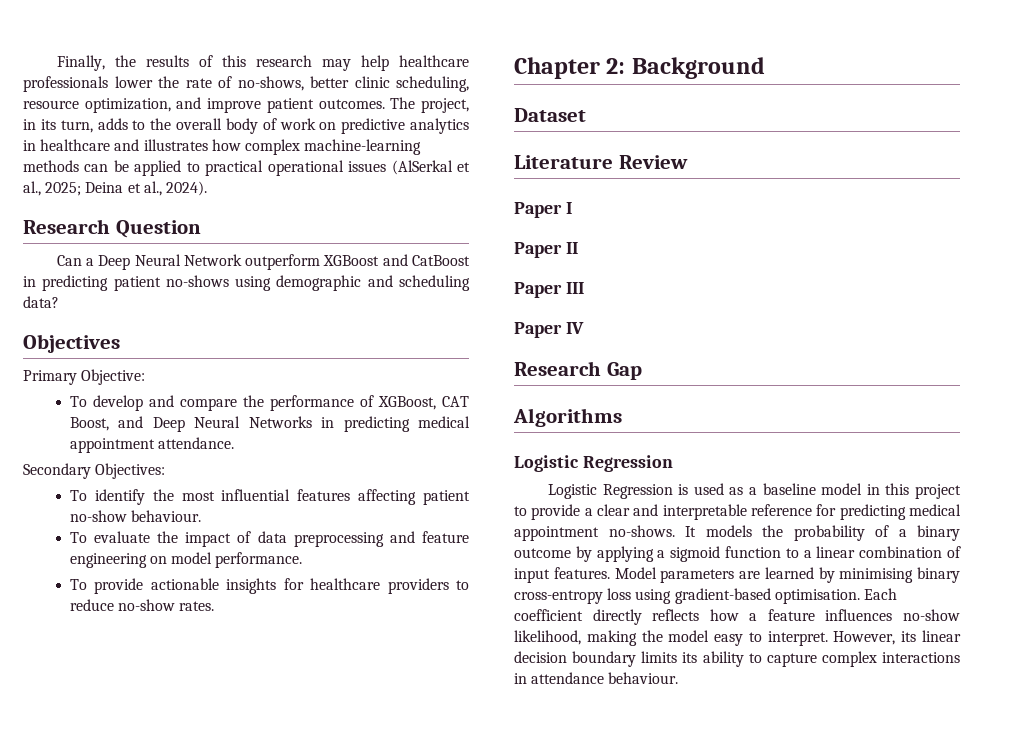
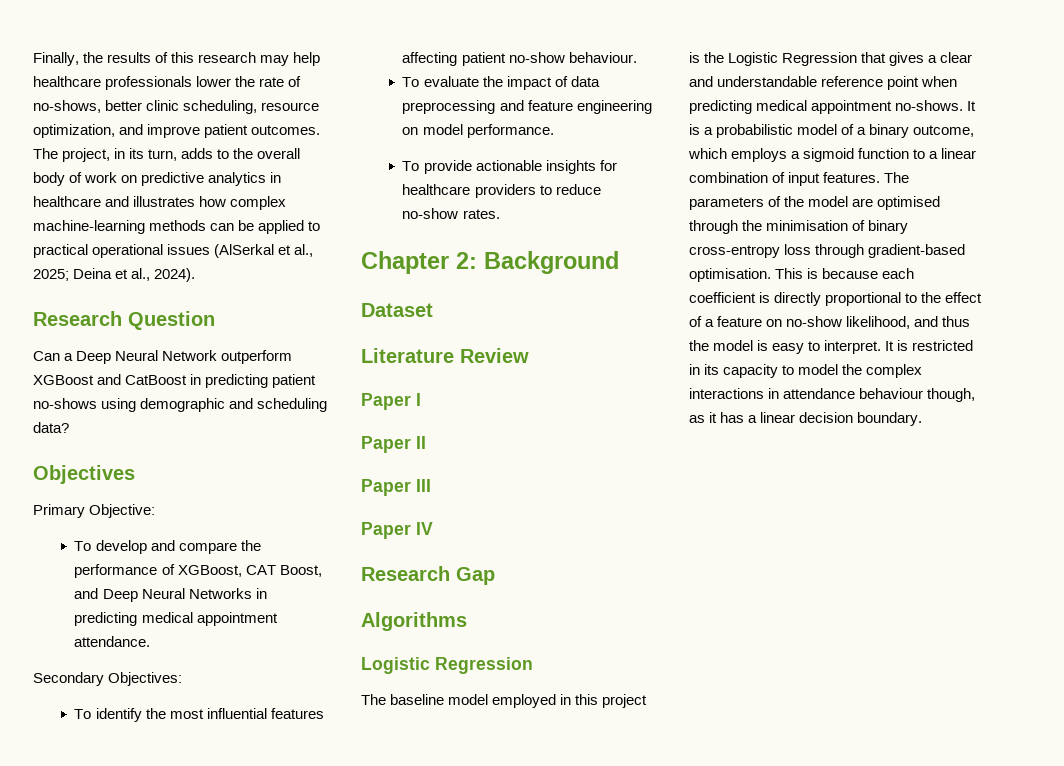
[547,483,757,499] Logistic Regression is used as a -> [361,694,386,705] The
(863, 489) none -> [492,694,557,708] employed
[514,504,837,520] to provide a clear and interpretable reference for -> [689,52,973,66] [689,76,958,90] is the Logistic Regression that gives a clear and understandable reference point when
[705,525,960,541] [514,546,654,562] models the probability of a binary outcome by applying -> [689,124,975,138] [688,148,788,162] is a probabilistic model of a binary outcome, which employs
[614,567,914,583] Model parameters are learned by minimising -> [884,172,910,183] [689,196,941,210] [689,220,866,234] The parameters of the model are optimised through the minimisation of
[635,589,672,604] using -> [815,244,865,258] through
[863,588,897,600] [514,609,739,625] Each coefficient directly reflects how -> [775,268,915,279] [689,292,983,306] [689,316,702,327] This is because each coefficient is directly proportional to the effect of
[825,609,893,621] influences -> [766,319,783,327] on
[586,630,710,646] making the model -> [914,316,971,327] [689,340,769,351] and thus the model is
[833,630,961,645] [514,651,960,667] [514,672,679,684] However, its linear decision boundary limits its ability to capture complex interactions in attendance behaviour. -> [885,340,974,351] [689,364,923,378] [689,388,976,402] [689,412,923,426] It is restricted in its capacity to model the complex interactions in attendance behaviour though, as it has a linear decision boundary.

